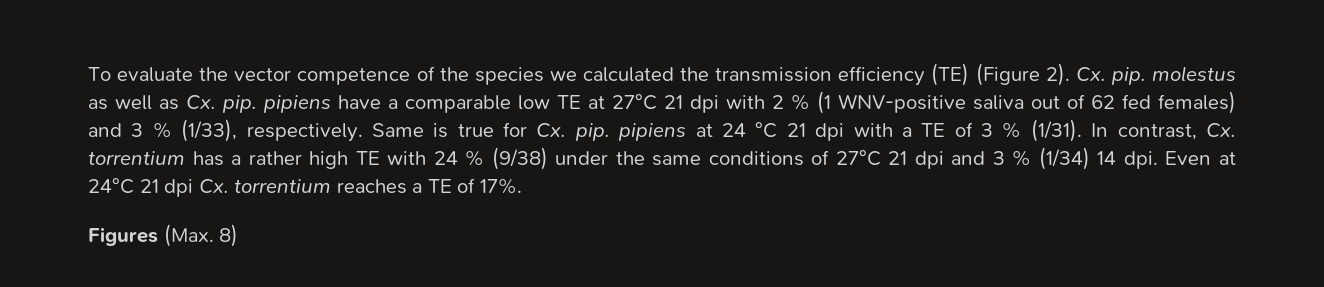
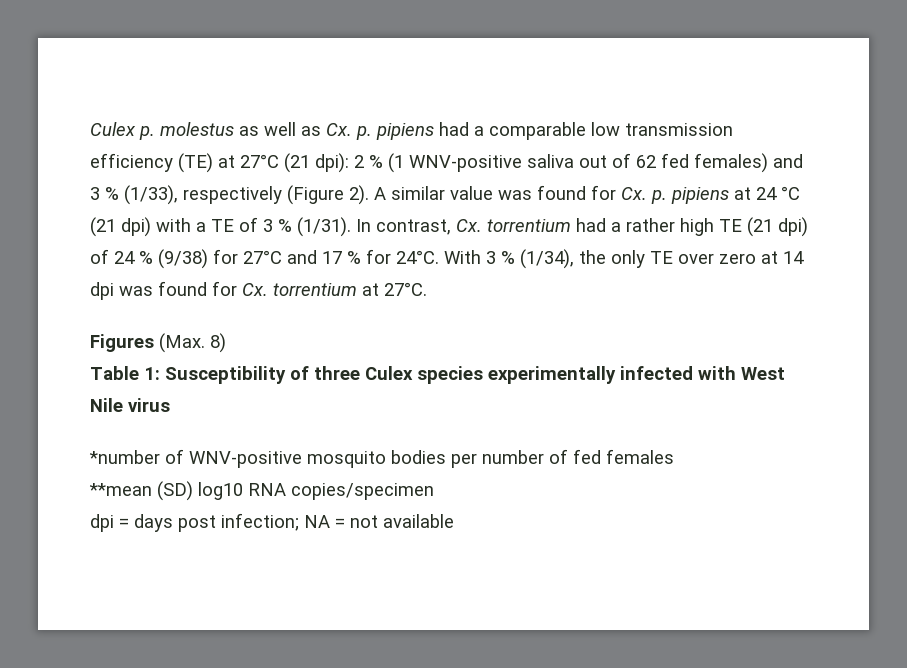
[88,63,1146,86] To evaluate the vector competence of the species we calculated the transmission efficiency (TE) (Figure 2). Cx. pip. -> [90,122,155,140] Culex p.
[222,94,765,113] pip. pipiens have a comparable low TE at 27°C 21 dpi with -> [356,122,733,140] [90,153,349,173] p. pipiens had a comparable low transmission efficiency (TE) at 27°C (21 dpi):
[246,122,610,142] respectively. Same is true for Cx. pip. -> [183,185,667,205] respectively (Figure 2). A similar value was found for Cx. p.
[786,123,845,141] 21 dpi -> [90,217,151,237] (21 dpi)
[192,151,224,166] has -> [576,218,606,232] had
[387,147,1236,170] [88,178,522,197] [88,224,239,247] with 24 % (9/38) under the same conditions of 27°C 21 dpi and 3 % (1/34) 14 dpi. Even at 24°C 21 dpi Cx. torrentium reaches a TE of 17%. // Figures (Max. 8) -> [747,217,808,237] [90,249,804,269] [90,281,427,300] [90,333,226,353] [90,366,785,384] [90,398,170,412] [89,449,674,468] [89,481,434,501] [90,513,454,532] (21 dpi) of 24 % (9/38) for 27°C and 17 % for 24°C. With 3 % (1/34), the only TE over zero at 14 dpi was found for Cx. torrentium at 27°C. // Figures (Max. 8) // Table 1: Susceptibility of three Culex species experimentally infected with West Nile virus // *number of WNV-positive mosquito bodies per number of fed females // **mean (SD) log10 RNA copies/specimen // dpi = days post infection; NA = not available

